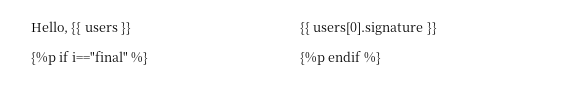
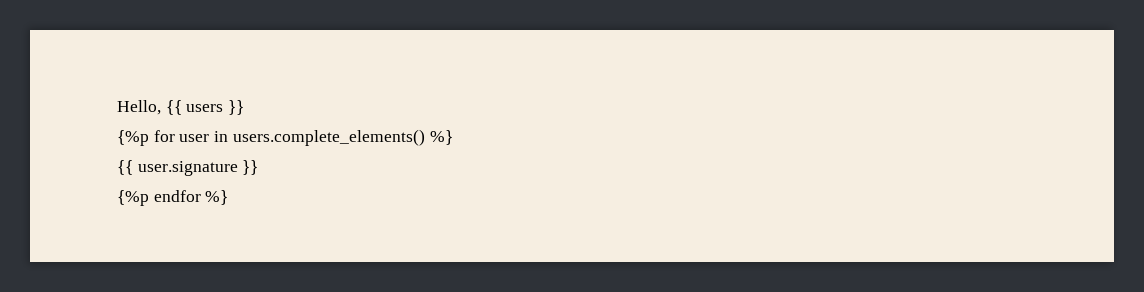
[59,51,128,62] if i=="final" -> [153,129,425,146] for user in users.complete_elements()
[313,22,437,35] [300,51,362,65] users[0].signature }} // {%p endif -> [137,160,259,176] [117,190,201,206] user.signature }} // {%p endfor

